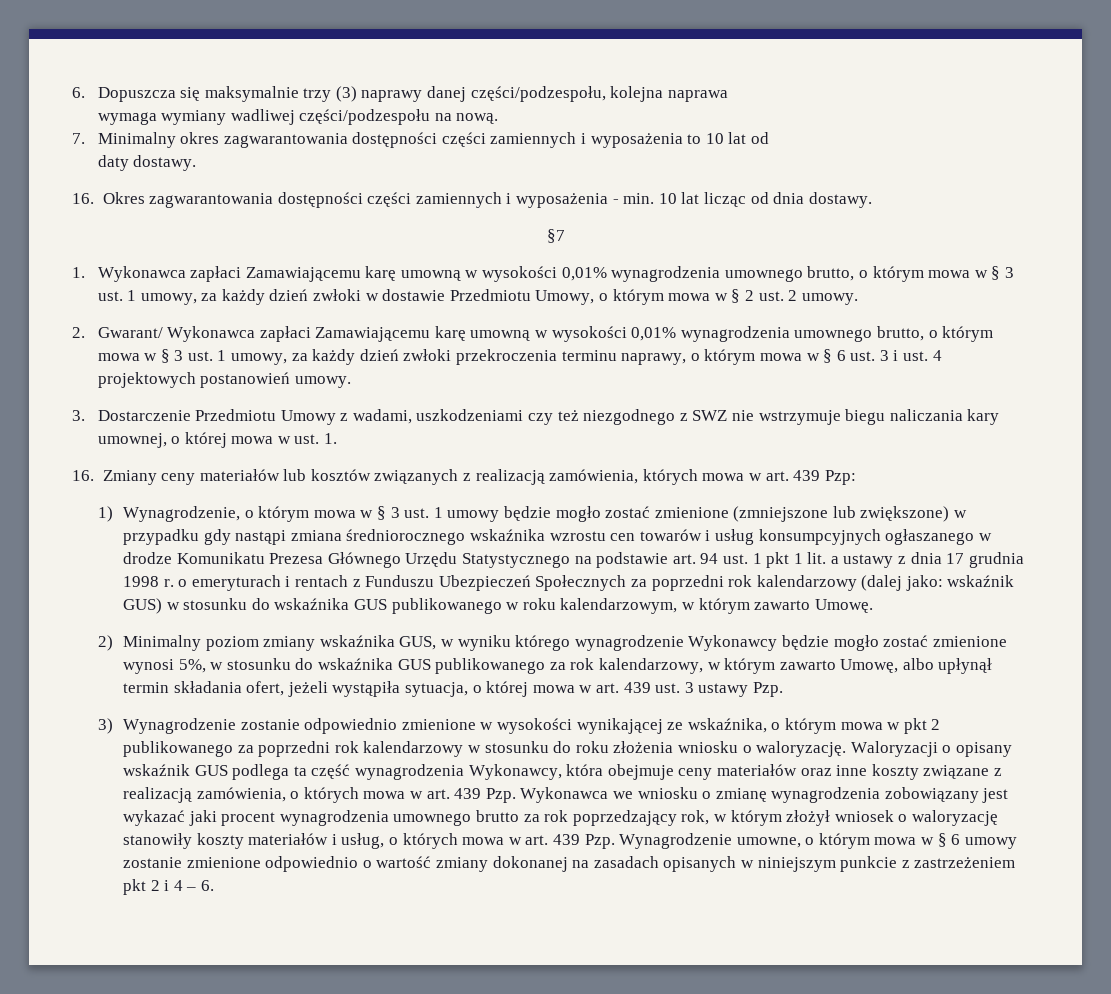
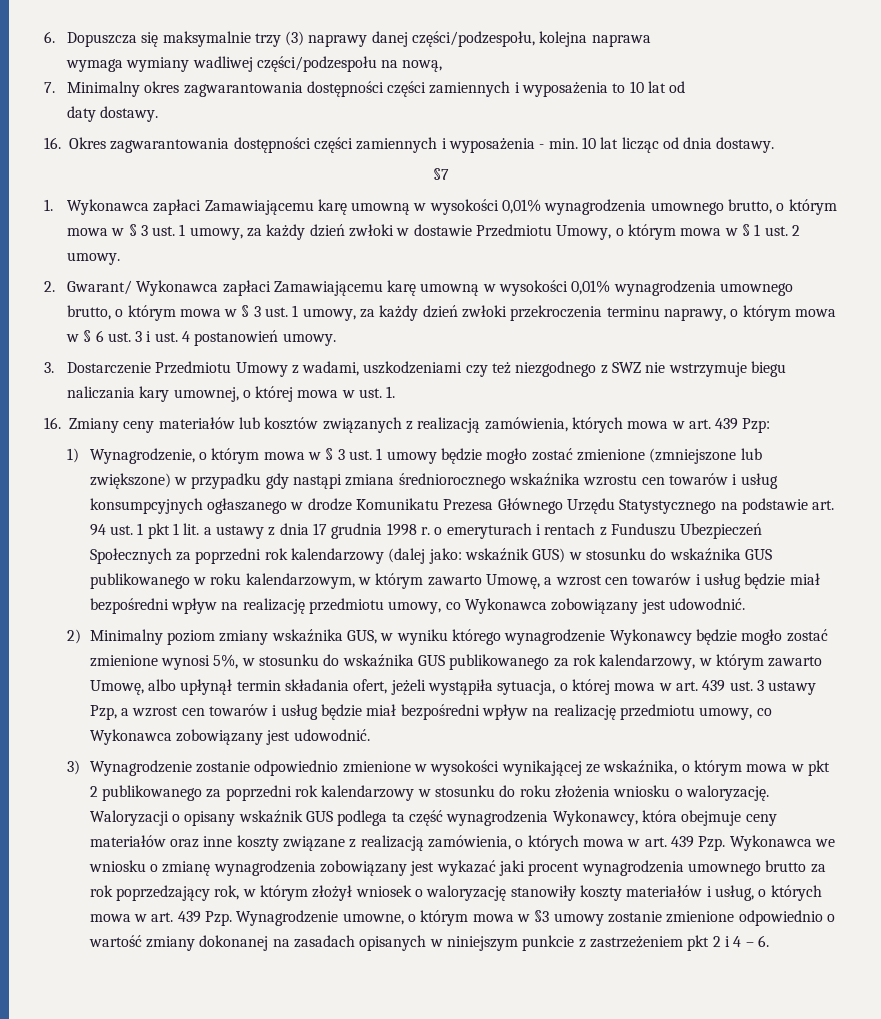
[456,113,499,124] nową. -> [402,60,443,72] nową,
[744,290,754,301] 2 -> [754,224,761,236] 1
[97,372,196,388] projektowych -> (191, 336) none
[814,599,873,613] Umowę. -> [485,573,820,589] [89,598,745,614] Umowę, a wzrost cen towarów i usług będzie miał bezpośredni wpływ na realizację przedmiotu umowy, co Wykonawca zobowiązany jest udowodnić.
[752,682,783,697] Pzp. -> [89,704,772,720] [89,729,370,745] Pzp, a wzrost cen towarów i usług będzie miał bezpośredni wpływ na realizację przedmiotu umowy, co Wykonawca zobowiązany jest udowodnić.
[937,833,961,847] § 6 -> [534,910,550,922] §3

